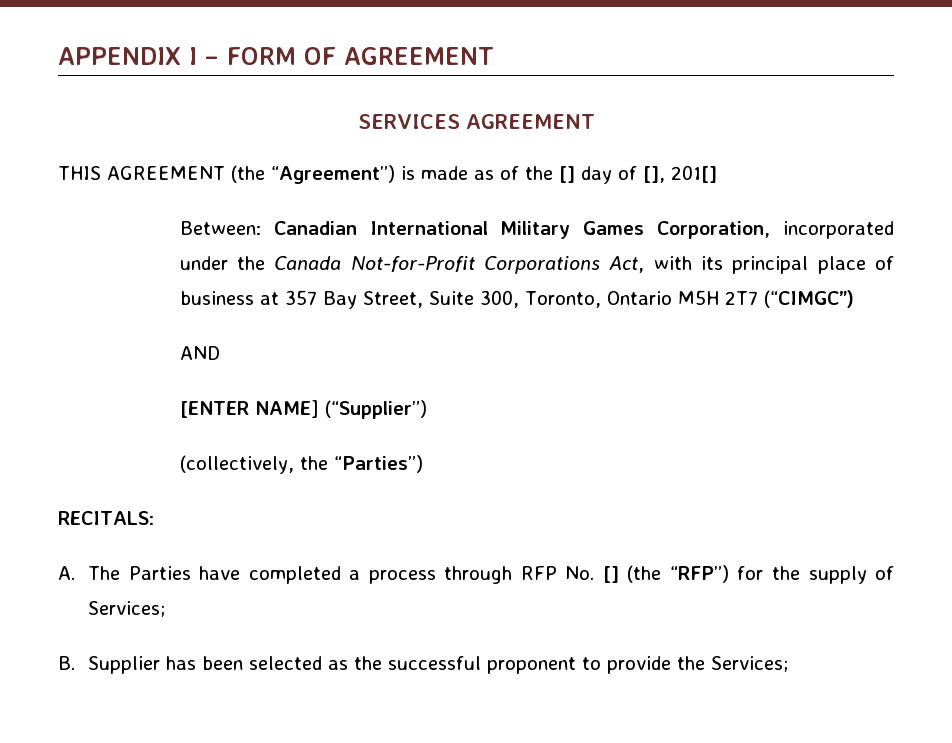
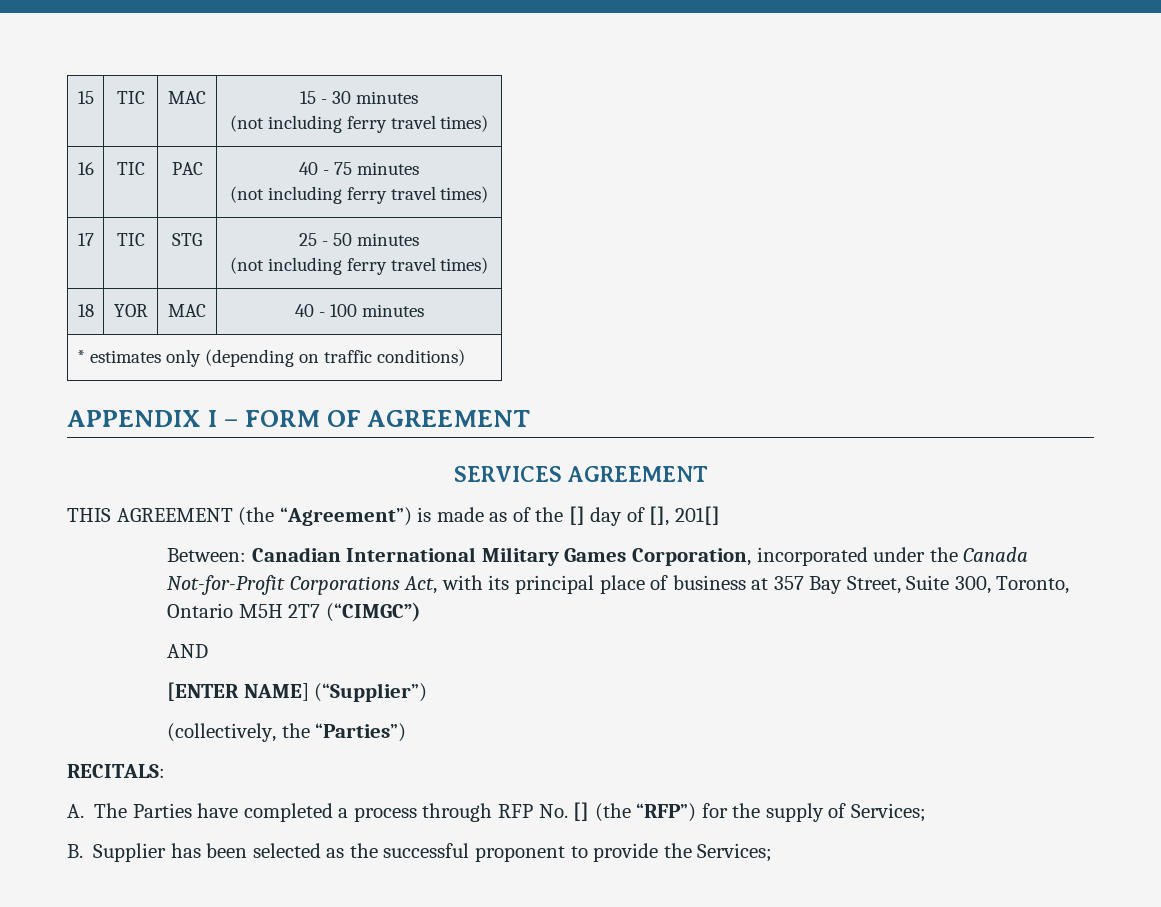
(58, 56) none -> [77,91,94,104] [116,91,145,104] [168,91,206,104] [300,91,418,104] [229,115,489,133] [77,162,94,175] [116,162,145,175] [171,162,203,175] [299,162,419,175] [229,186,489,204] [77,233,94,246] [116,233,145,246] [172,233,202,246] [299,233,419,246] [229,257,489,275] [77,304,94,317] [113,304,148,317] [168,304,206,317] [294,304,424,317] [76,349,465,367] 15 | TIC | MAC | 15 - 30 minutes // (not including ferry travel times) // 16 | TIC | PAC | 40 - 75 minutes // (not including ferry travel times) // 17 | TIC | STG | 25 - 50 minutes // (not including ferry travel times) // 18 | YOR | MAC | 40 - 100 minutes // * estimates only (depending on traffic conditions) //

